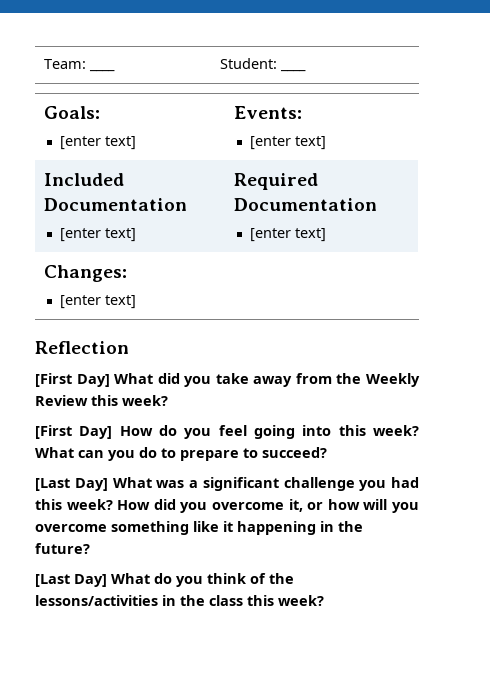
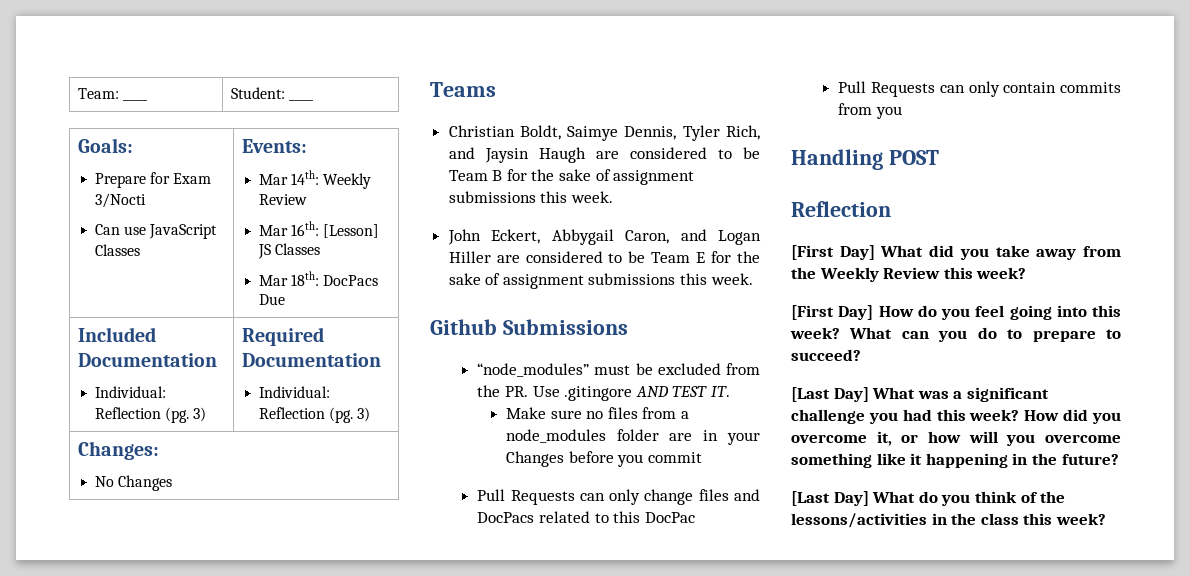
[59,136,136,150] [233,106,302,119] [249,136,326,150] [43,173,124,186] [43,198,187,211] [59,228,136,242] [233,173,318,190] [233,198,377,211] [249,228,326,242] [43,265,127,282] [59,295,136,309] [enter text] | Events: // [enter text] // Included Documentation // [enter text] | Required Documentation // [enter text] // Changes: // [enter text] -> [94,172,212,188] [94,193,146,208] [94,224,218,239] [94,244,140,256] [241,139,307,153] [258,170,372,189] [258,194,307,205] [258,221,380,238] [257,243,321,259] [258,271,379,286] [258,294,285,305] [77,327,156,342] [77,353,217,367] [94,386,166,398] [94,407,207,423] [241,327,324,346] [241,353,381,367] [258,386,330,398] [258,407,371,423] [77,441,159,460] [94,475,173,491] [430,82,496,97] [448,125,760,141] [448,147,760,163] [448,169,695,185] [448,191,613,203] [447,229,761,245] [448,251,760,263] [448,273,753,289] [430,319,628,335] [477,363,760,377] [477,385,730,401] [505,407,689,419] [505,429,760,445] [505,451,702,467] [477,489,760,505] [477,511,695,523] [838,81,1121,97] [838,103,902,119] [791,149,939,170] Prepare for Exam 3/Nocti // Can use JavaScript Classes | Events: // Mar 14th: Weekly Review // Mar 16th: [Lesson] JS Classes // Mar 18th: DocPacs Due // Included Documentation // Individual: Reflection (pg. 3) | Required Documentation // Individual: Reflection (pg. 3) // Changes: // No Changes // Teams // Christian Boldt, Saimye Dennis, Tyler Rich, and Jaysin Haugh are considered to be Team B for the sake of assignment submissions this week. // John Eckert, Abbygail Caron, and Logan Hiller are considered to be Team E for the sake of assignment submissions this week. // Github Submissions // “node_modules” must be excluded from the PR. Use .gitingore AND TEST IT. // Make sure no files from a node_modules folder are in your Changes before you commit // Pull Requests can only change files and DocPacs related to this DocPac // Pull Requests can only contain commits from you // Handling POST

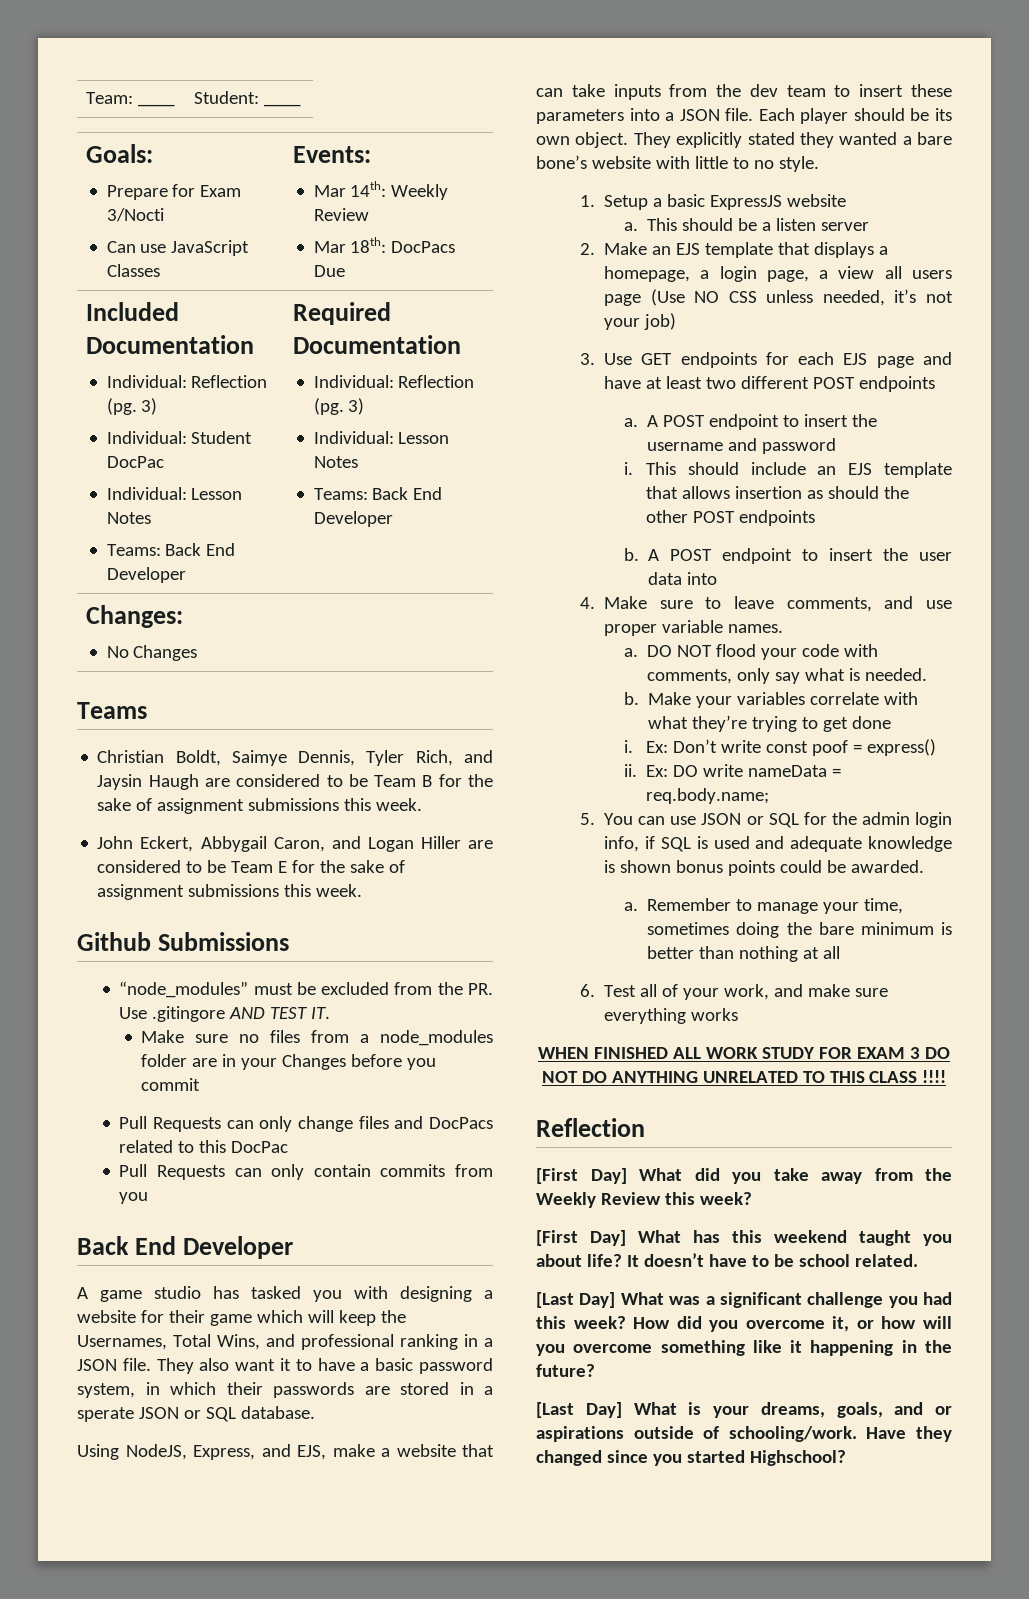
[258,221,380,238] [257,243,321,259] // Mar 16th: [Lesson] JS Classes -> (369, 214) none
(207, 414) none -> [106,431,253,444] [106,456,164,468] [106,487,243,500] [106,512,151,524] [106,543,236,556] [106,567,186,583] // Individual: Student DocPac // Individual: Lesson Notes // Teams: Back End Developer
(371, 414) none -> [313,431,450,444] [313,456,358,468] [313,487,443,500] [313,511,393,527] // Individual: Lesson Notes // Teams: Back End Developer
[791,149,939,170] Handling POST -> [77,1236,294,1259] [77,1286,493,1302] [77,1310,406,1326] [77,1334,493,1350] [77,1358,494,1374] [77,1382,493,1398] [77,1406,315,1422] [77,1444,494,1460] [536,84,952,100] [536,108,952,124] [536,132,952,148] [536,155,819,172] [579,194,847,210] [623,218,870,231] [579,242,889,258] [604,266,952,282] [604,289,953,306] [604,313,677,330] [579,352,952,368] [604,376,936,392] [623,414,878,430] [647,438,837,454] [623,462,952,478] [645,486,909,499] [645,510,815,526] [623,548,952,564] [648,572,718,585] [579,596,952,612] [604,620,784,636] [623,644,879,660] [647,668,928,684] [623,692,919,708] [648,715,892,732] [623,739,936,756] [623,764,842,777] [646,788,770,804] [579,812,952,828] [604,836,952,852] [604,860,925,876] [623,898,904,914] [647,922,952,938] [647,946,841,962] [579,984,889,1000] [604,1008,739,1024] [538,1047,950,1059] [541,1070,947,1083] Back End Developer // A game studio has tasked you with designing a website for their game which will keep the Usernames, Total Wins, and professional ranking in a JSON file. They also want it to have a basic password system, in which their passwords are stored in a sperate JSON or SQL database. // Using NodeJS, Express, and EJS, make a website that can take inputs from the dev team to insert these parameters into a JSON file. Each player should be its own object. They explicitly stated they wanted a bare bone’s website with little to no style. // 1. Setup a basic ExpressJS website // a. This should be a listen server // 2. Make an EJS template that displays a homepage, a login page, a view all users page (Use NO CSS unless needed, it’s not your job) // 3. Use GET endpoints for each EJS page and have at least two different POST endpoints // a. A POST endpoint to insert the username and password // i. This should include an EJS template that allows insertion as should the other POST endpoints // b. A POST endpoint to insert the user data into // 4. Make sure to leave comments, and use proper variable names. // a. DO NOT flood your code with comments, only say what is needed. // b. Make your variables correlate with what they’re trying to get done // i. Ex: Don’t write const poof = express() // ii. Ex: DO write nameData = req.body.name; // 5. You can use JSON or SQL for the admin login info, if SQL is used and adequate knowledge is shown bonus points could be awarded. // a. Remember to manage your time, sometimes doing the bare minimum is better than nothing at all // 6. Test all of your work, and make sure everything works // WHEN FINISHED ALL WORK STUDY FOR EXAM 3 DO NOT DO ANYTHING UNRELATED TO THIS CLASS !!!!
[878,305,1121,320] [790,327,1121,342] [791,349,861,361] How do you feel going into this week? What can you do to prepare to succeed? -> [638,1230,952,1246] [536,1253,918,1267] What has this weekend taught you about life? It doesn’t have to be school related.
[918,491,1066,506] [791,513,1106,528] do you think of the lessons/activities in the class this week? -> [688,1402,952,1418] [536,1426,952,1442] [536,1450,846,1466] is your dreams, goals, and or aspirations outside of schooling/work. Have they changed since you started Highschool?

